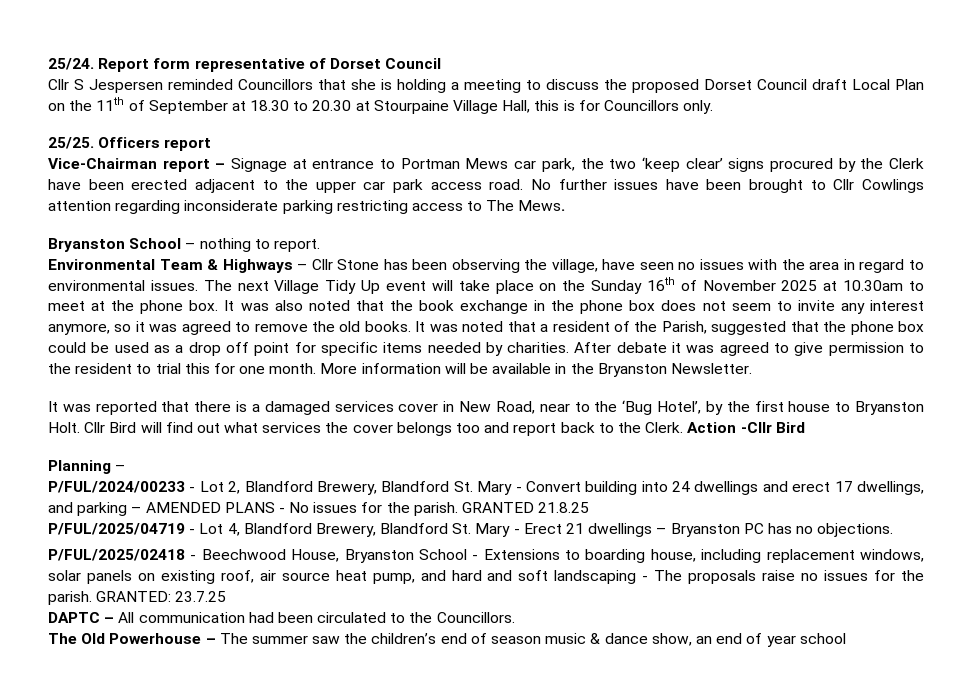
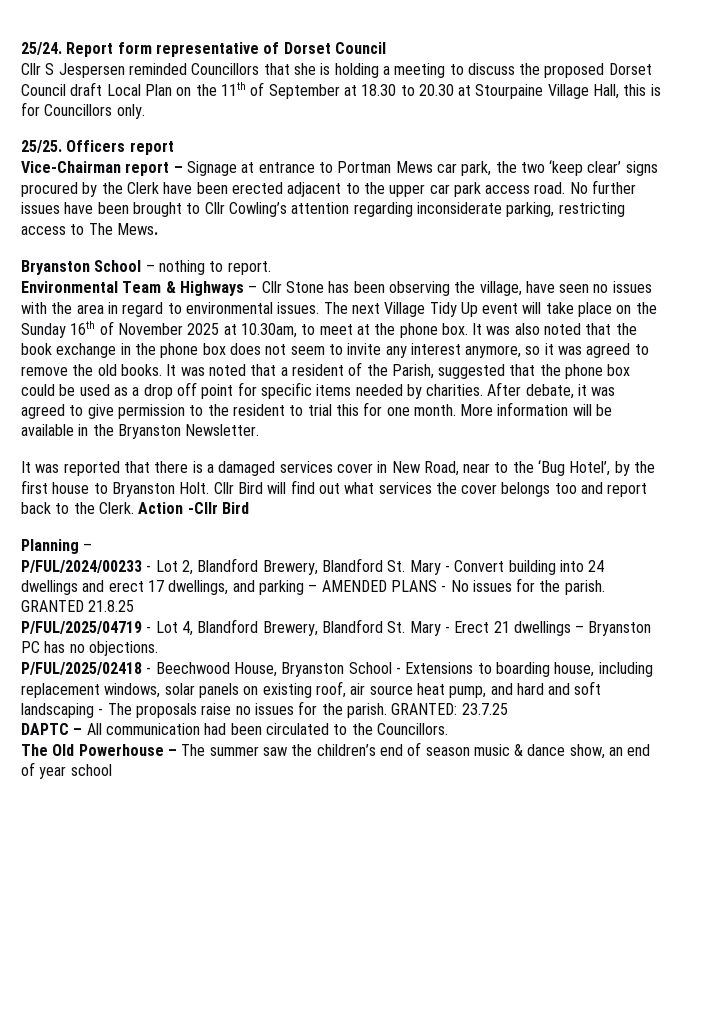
[862,179,925,193] Cowlings -> [228,202,287,217] Cowling’s
[282,200,333,214] parking -> [506,202,555,217] parking,
[843,280,904,291] 10.30am -> [240,323,297,338] 10.30am,
[616,342,667,353] debate -> [525,384,574,399] debate,

